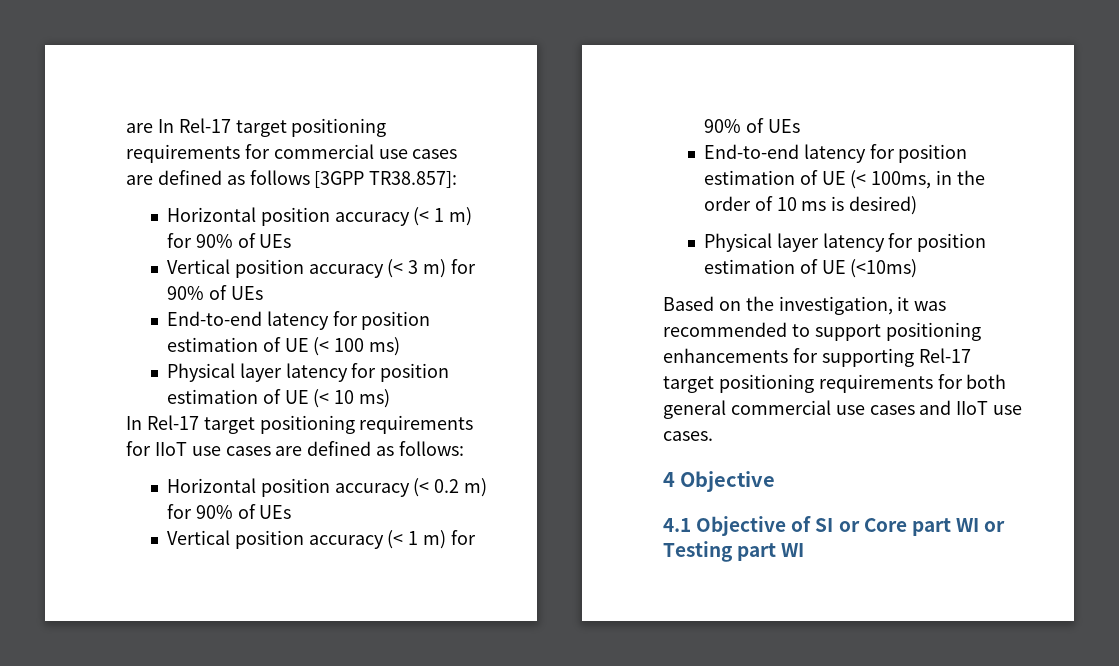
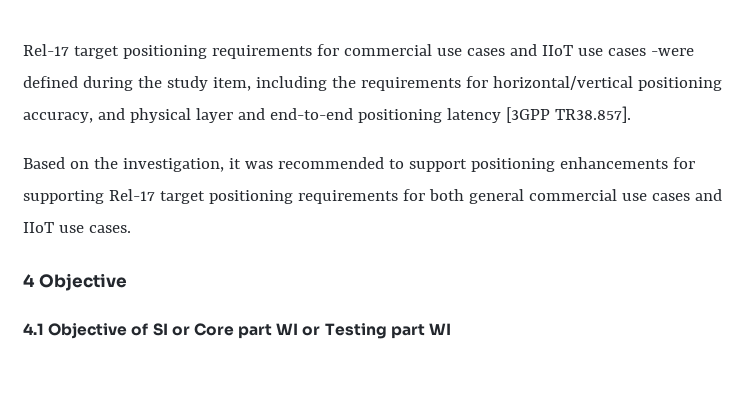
[126,119,174,133] are In -> (23, 50) none
[126,170,458,188] [166,207,473,226] [166,233,292,248] [166,259,476,278] [166,285,263,300] [166,311,431,330] [166,337,401,356] [166,363,450,382] [166,389,391,408] [126,415,474,434] [126,441,465,456] [166,478,488,497] [166,504,292,519] [166,530,476,549] [703,118,800,133] [703,144,968,163] [703,170,985,189] [703,196,918,215] [703,233,987,252] [703,259,918,278] are defined as follows [3GPP TR38.857]: // Horizontal position accuracy (< 1 m) for 90% of UEs // Vertical position accuracy (< 3 m) for 90% of UEs // End-to-end latency for position estimation of UE (< 100 ms) // Physical layer latency for position estimation of UE (< 10 ms) // In Rel-17 target positioning requirements for IIoT use cases are defined as follows: // Horizontal position accuracy (< 0.2 m) for 90% of UEs // Vertical position accuracy (< 1 m) for 90% of UEs // End-to-end latency for position estimation of UE (< 100ms, in the order of 10 ms is desired) // Physical layer latency for position estimation of UE (<10ms) -> [509,44,694,56] [23,76,722,91] [23,106,631,123] and IIoT use cases -were defined during the study item, including the requirements for horizontal/vertical positioning accuracy, and physical layer and end-to-end positioning latency [3GPP TR38.857].

